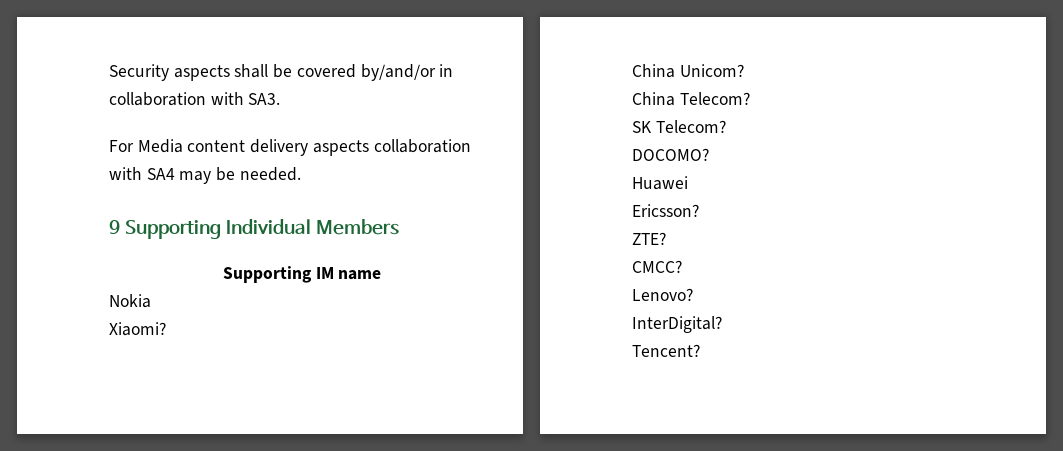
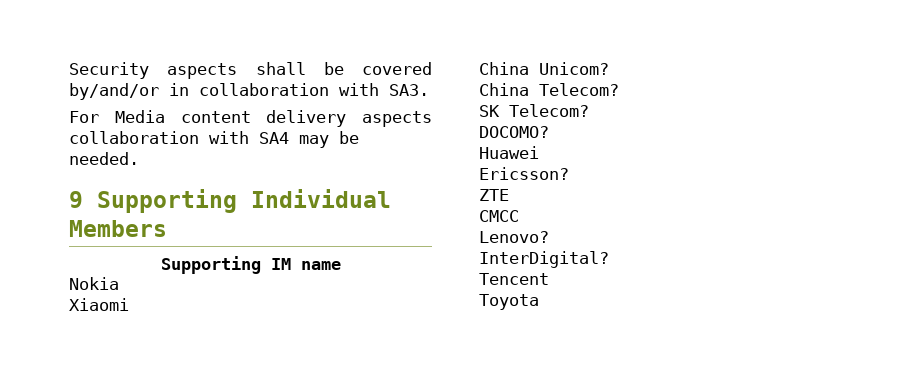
[109,322,166,336] Xiaomi? -> [69,298,129,311] Xiaomi
[632,232,666,245] [632,260,682,273] ZTE? // CMCC? -> [479,189,509,201] [479,210,519,222] ZTE // CMCC
[632,344,700,357] Tencent? -> [479,273,549,285] [479,294,539,310] Tencent // Toyota

